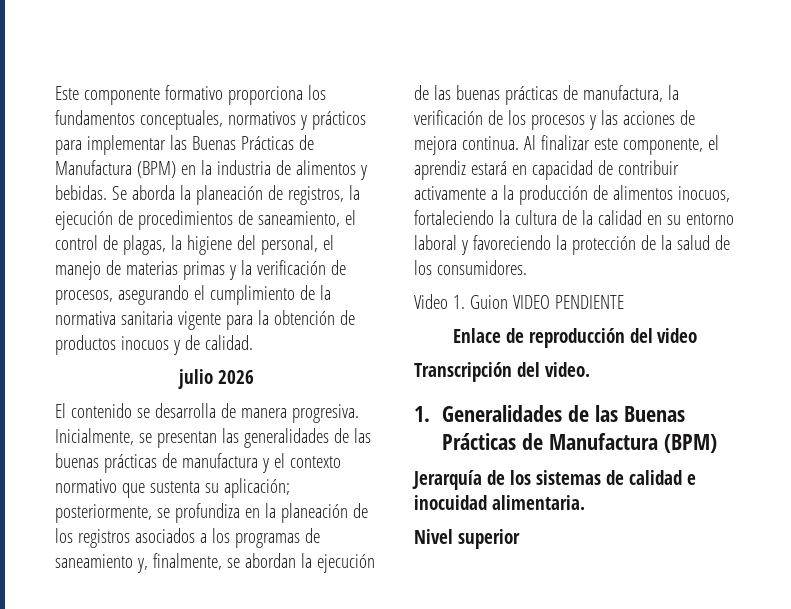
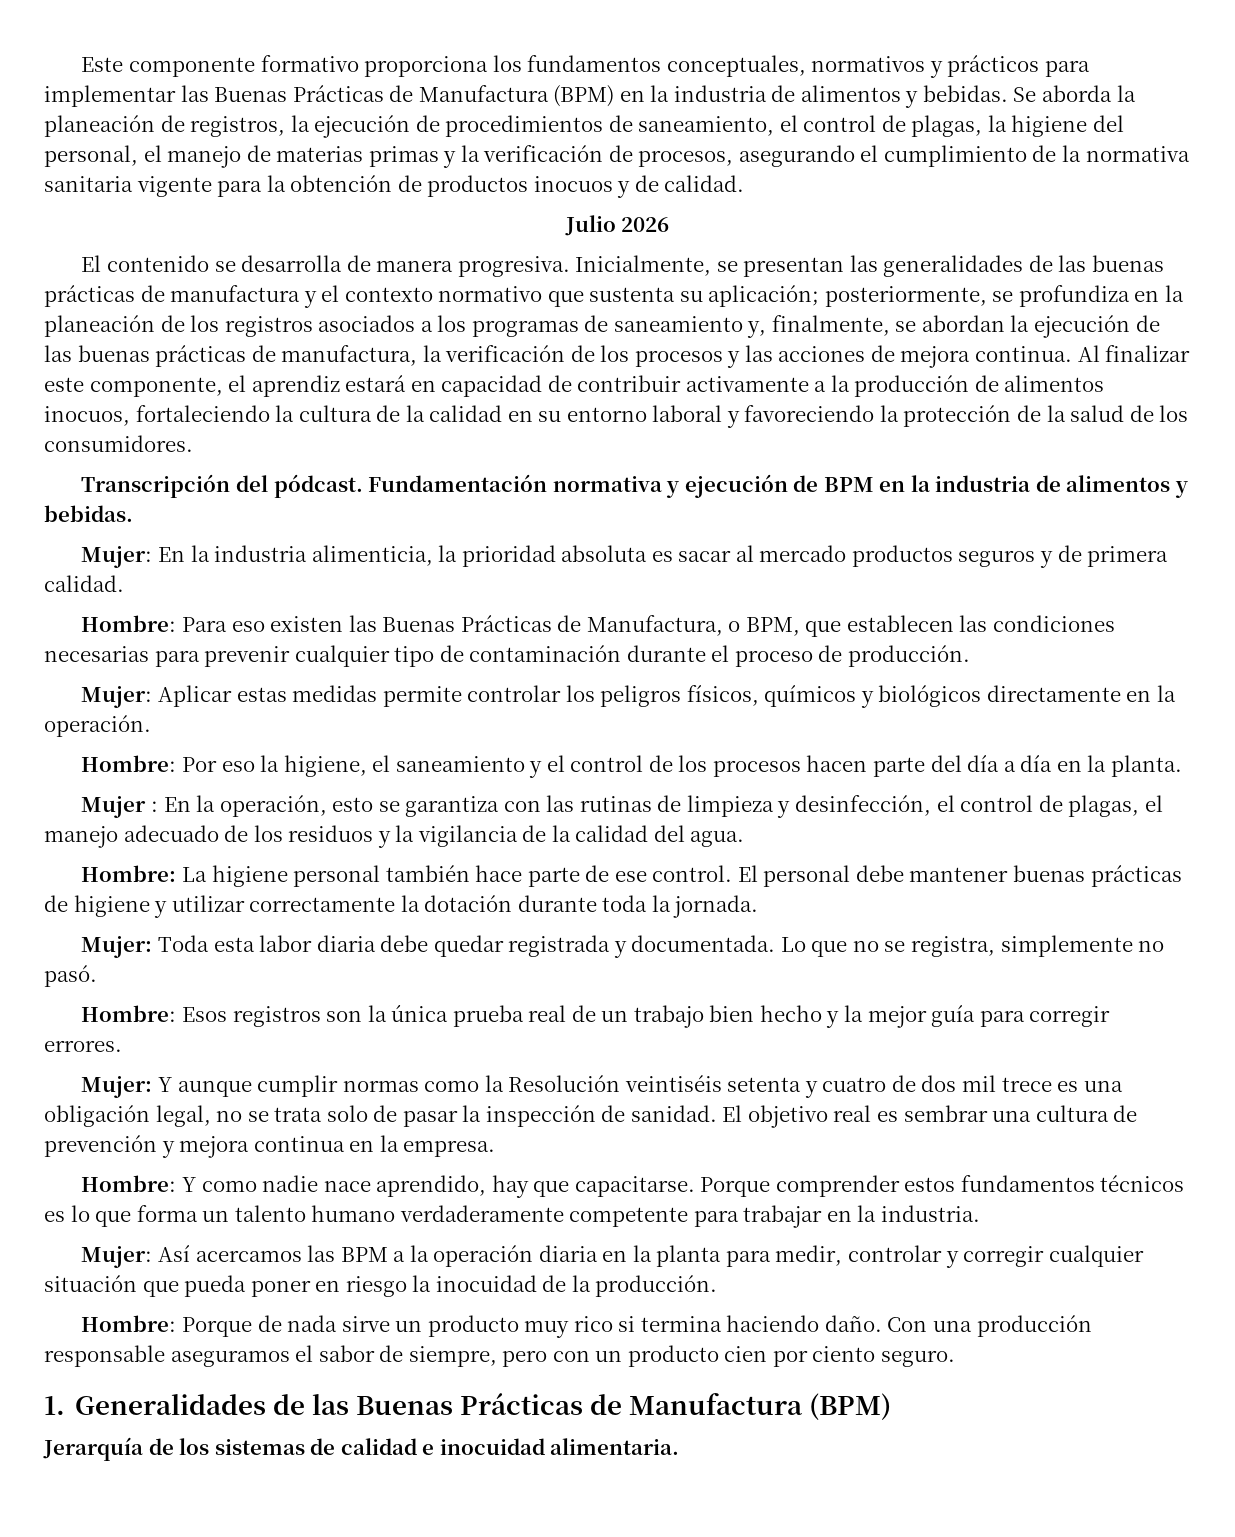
[177,369,213,389] julio -> [564,215,616,236] Julio
[414,294,624,309] [452,328,698,348] [414,362,590,382] Video 1. Guion VIDEO PENDIENTE // Enlace de reproducción del video // Transcripción del video. -> [81,474,1188,498] [44,505,133,522] [81,545,1169,568] [44,575,124,592] [81,615,1115,637] [44,645,970,667] [81,685,1176,708] [44,715,151,737] [81,755,1182,778] [81,795,1163,818] [44,825,745,848] [81,865,1182,887] [44,895,759,918] [81,935,1165,958] [44,965,97,987] [81,1004,1111,1028] [44,1040,122,1052] [81,1075,1123,1098] [44,1105,1138,1128] [44,1135,496,1158] [81,1175,1185,1198] [44,1205,980,1228] [81,1245,1144,1268] [44,1275,718,1297] [81,1315,1092,1338] [44,1345,955,1367] Transcripción del pódcast. Fundamentación normativa y ejecución de BPM en la industria de alimentos y bebidas. // Mujer: En la industria alimenticia, la prioridad absoluta es sacar al mercado productos seguros y de primera calidad. // Hombre: Para eso existen las Buenas Prácticas de Manufactura, o BPM, que establecen las condiciones necesarias para prevenir cualquier tipo de contaminación durante el proceso de producción. // Mujer: Aplicar estas medidas permite controlar los peligros físicos, químicos y biológicos directamente en la operación. // Hombre: Por eso la higiene, el saneamiento y el control de los procesos hacen parte del día a día en la planta. // Mujer : En la operación, esto se garantiza con las rutinas de limpieza y desinfección, el control de plagas, el manejo adecuado de los residuos y la vigilancia de la calidad del agua. // Hombre: La higiene personal también hace parte de ese control. El personal debe mantener buenas prácticas de higiene y utilizar correctamente la dotación durante toda la jornada. // Mujer: Toda esta labor diaria debe quedar registrada y documentada. Lo que no se registra, simplemente no pasó. // Hombre: Esos registros son la única prueba real de un trabajo bien hecho y la mejor guía para corregir errores. // Mujer: Y aunque cumplir normas como la Resolución veintiséis setenta y cuatro de dos mil trece es una obligación legal, no se trata solo de pasar la inspección de sanidad. El objetivo real es sembrar una cultura de prevención y mejora continua en la empresa. // Hombre: Y como nadie nace aprendido, hay que capacitarse. Porque comprender estos fundamentos técnicos es lo que forma un talento humano verdaderamente competente para trabajar en la industria. // Mujer: Así acercamos las BPM a la operación diaria en la planta para medir, controlar y corregir cualquier situación que pueda poner en riesgo la inocuidad de la producción. // Hombre: Porque de nada sirve un producto muy rico si termina haciendo daño. Con una producción responsable aseguramos el sabor de siempre, pero con un producto cien por ciento seguro.
[414,529,520,549] // Nivel superior -> (680, 1446) none

